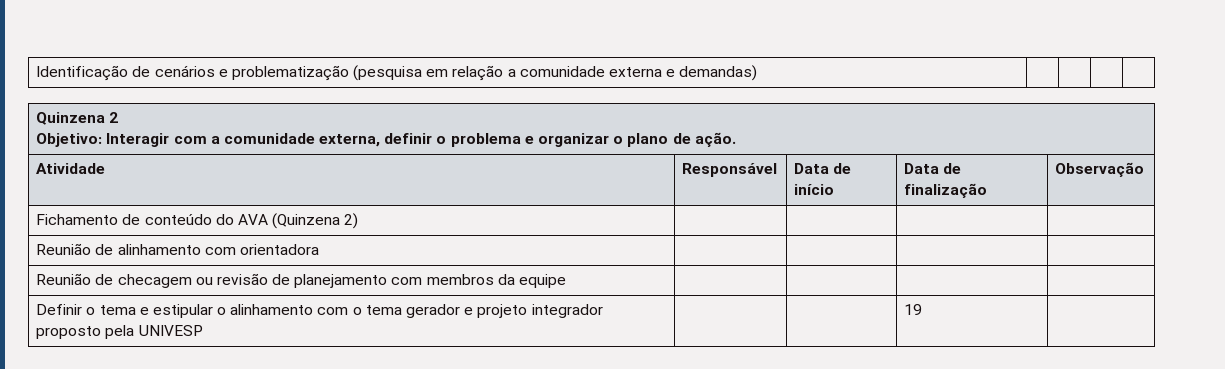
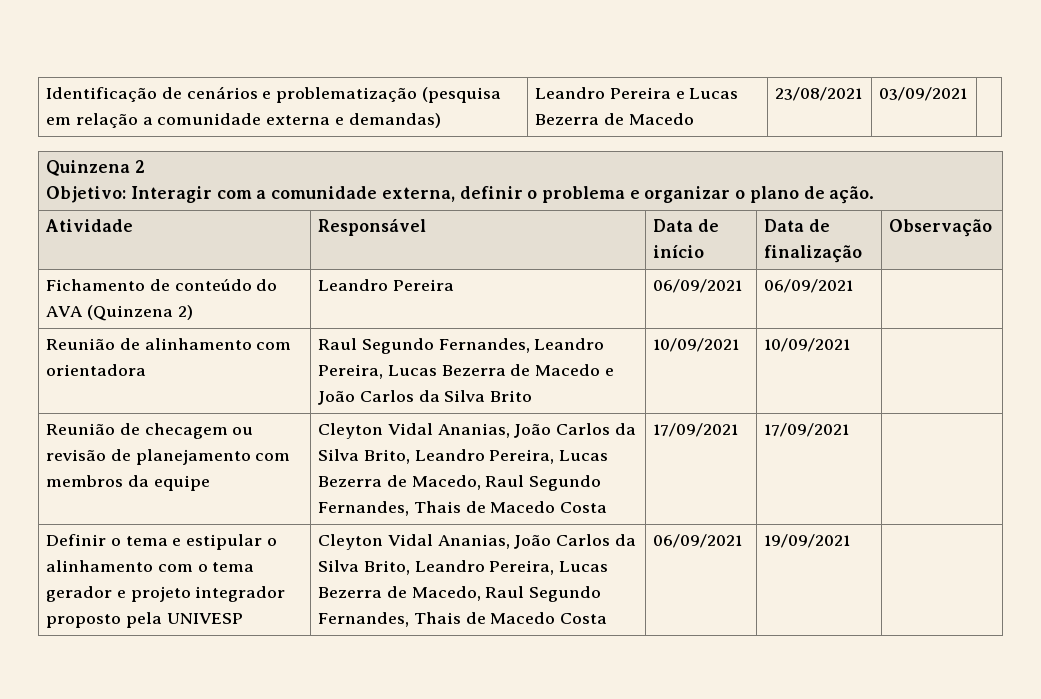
(758, 73) | | -> [535,87,739,99] [535,113,694,125] [775,87,863,101] [879,87,968,101] Leandro Pereira e Lucas Bezerra de Macedo | 23/08/2021 | 03/09/2021
(359, 221) | | -> [318,279,454,291] [653,279,743,293] [764,279,854,293] Leandro Pereira | 06/09/2021 | 06/09/2021
(319, 249) | | -> [318,338,605,354] [318,364,614,379] [318,390,533,405] [653,338,740,352] [764,338,851,352] Raul Segundo Fernandes, Leandro Pereira, Lucas Bezerra de Macedo e João Carlos da Silva Brito | 10/09/2021 | 10/09/2021
(566, 281) | | -> [318,423,636,439] [318,449,609,464] [318,475,602,491] [318,501,608,516] [653,423,739,437] [764,423,850,437] Cleyton Vidal Ananias, João Carlos da Silva Brito, Leandro Pereira, Lucas Bezerra de Macedo, Raul Segundo Fernandes, Thais de Macedo Costa | 17/09/2021 | 17/09/2021
[904,304,923,315] | | 19 -> [318,534,636,550] [318,560,609,575] [318,586,602,602] [318,612,608,627] [653,534,743,548] [764,534,851,548] Cleyton Vidal Ananias, João Carlos da Silva Brito, Leandro Pereira, Lucas Bezerra de Macedo, Raul Segundo Fernandes, Thais de Macedo Costa | 06/09/2021 | 19/09/2021

